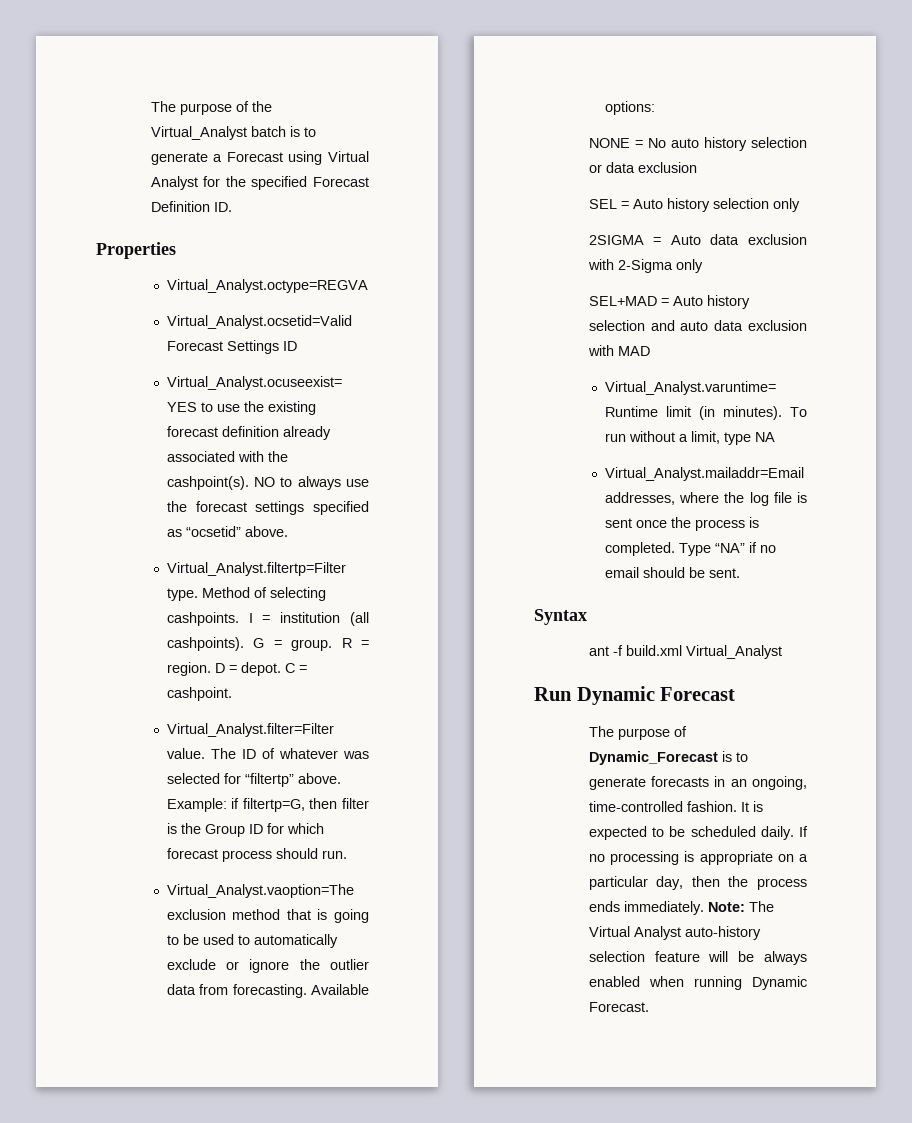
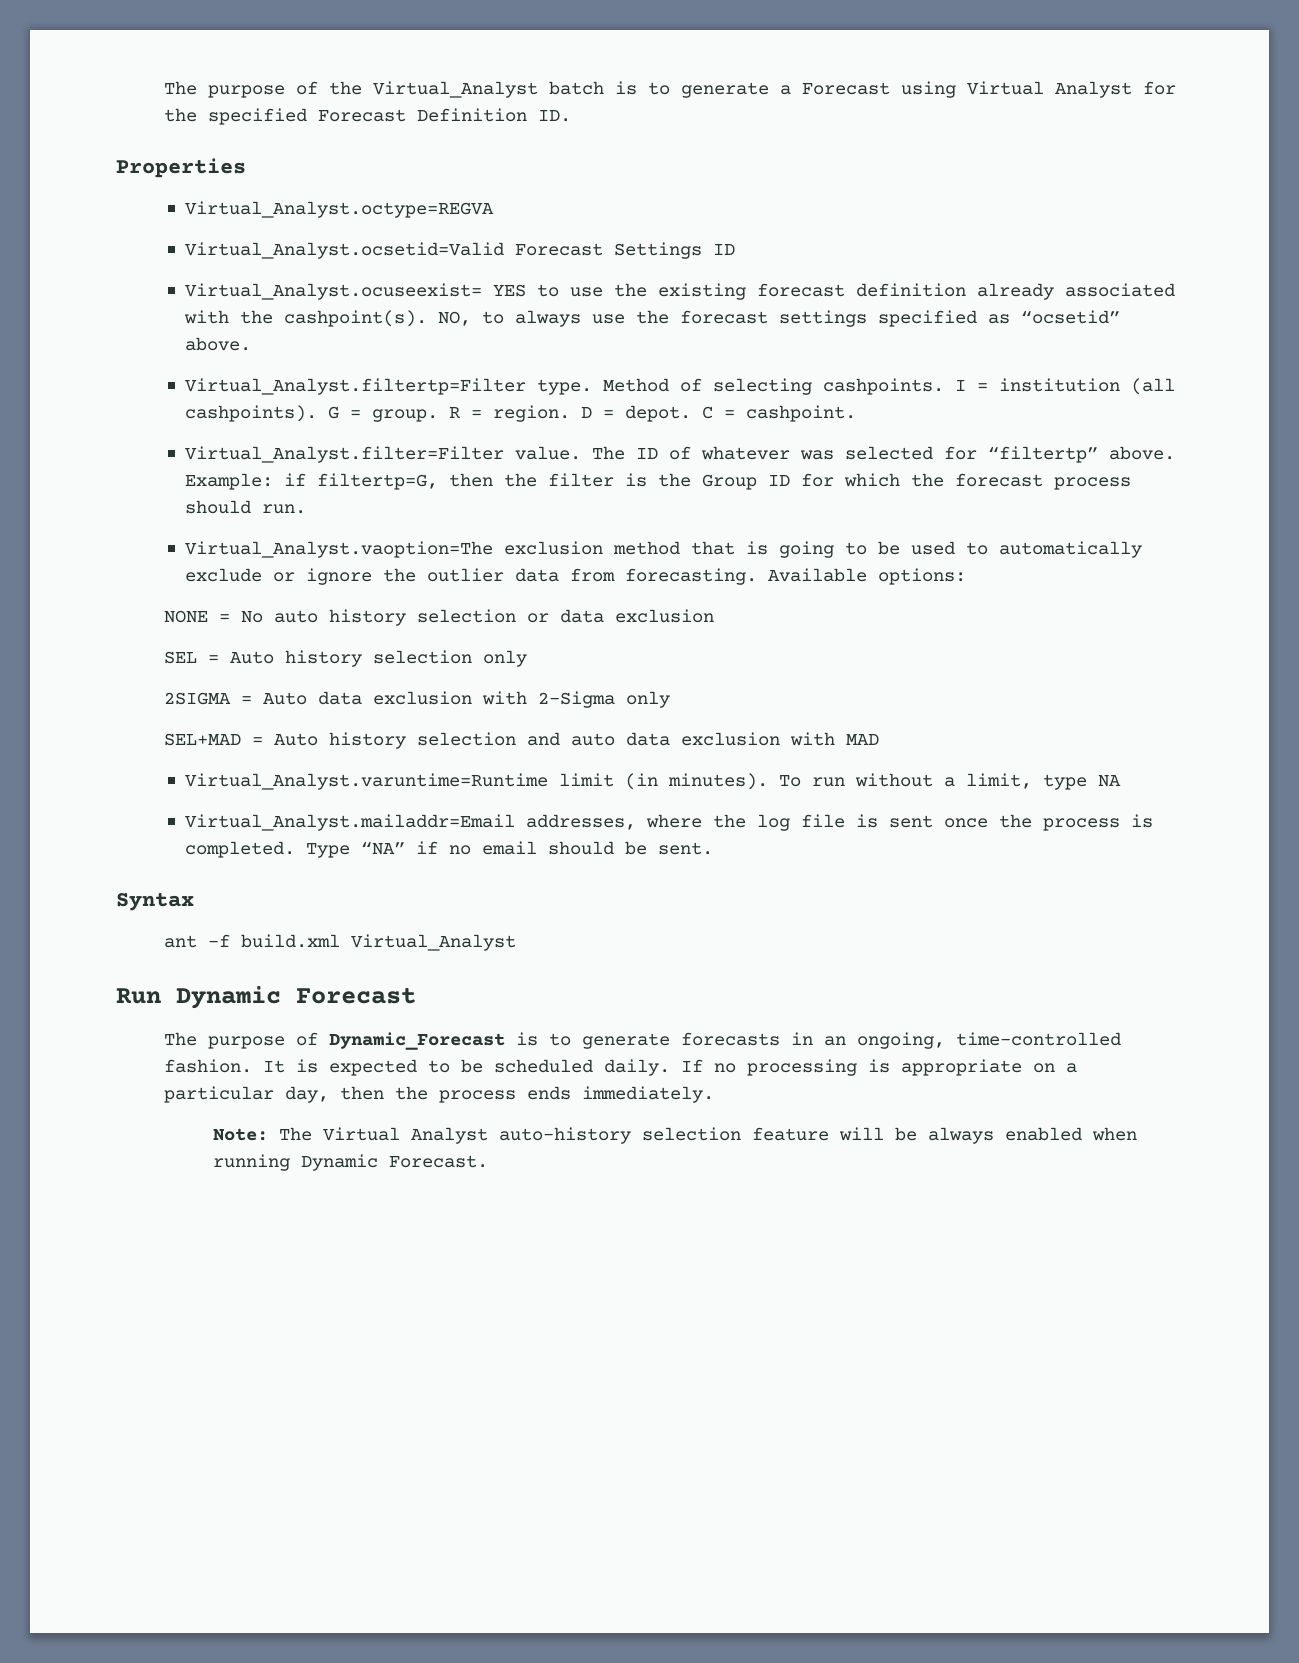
[254,477,276,487] NO -> [438,311,472,326] NO,
(338, 803) none -> [504,473,538,487] the
(324, 828) none -> [911,473,945,487] the
(704, 908) none -> (715, 1094) //

